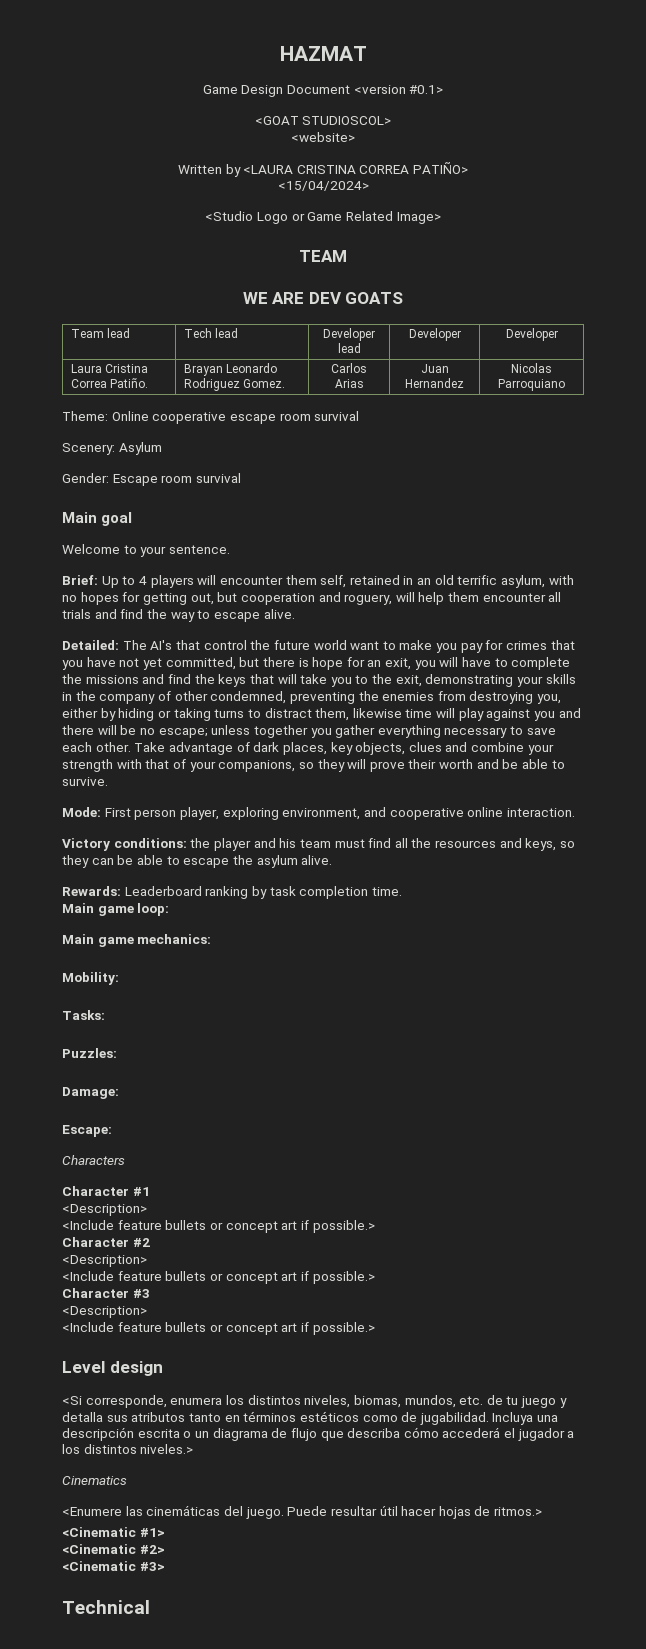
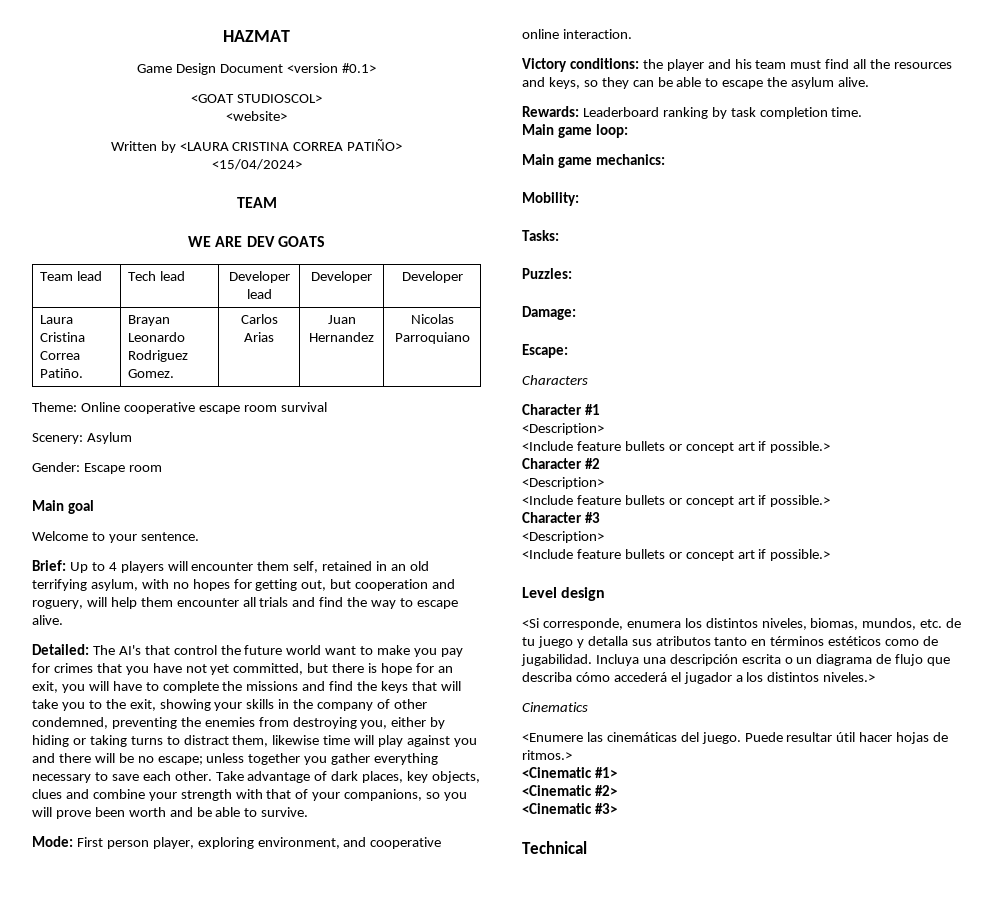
[205,211,441,224] // <Studio Logo or Game Related Image> -> (302, 164) none
[195,473,241,483] survival -> (162, 468) none
[457,575,498,585] terrific -> [32,579,87,591] terrifying
[425,674,514,687] demonstrating -> [159,699,211,711] showing
[317,759,345,772] they -> [444,792,468,801] you
[408,759,437,769] their -> [94,807,125,817] been

